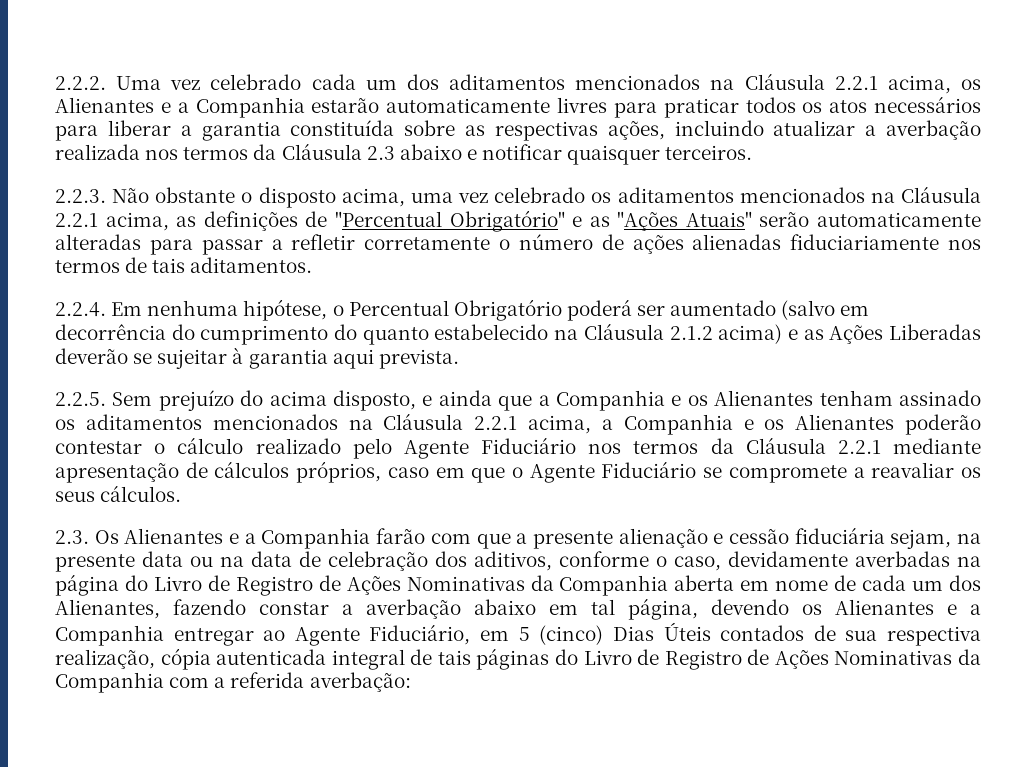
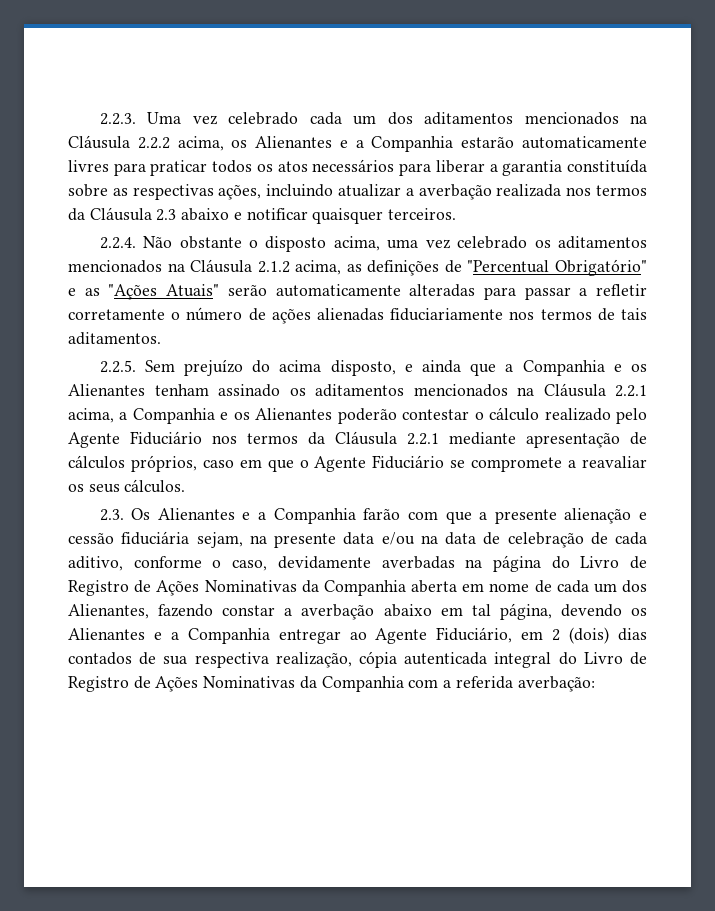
[55,76,106,90] 2.2.2. -> [99,113,136,125] 2.2.3.
[834,76,878,90] 2.2.1 -> [137,137,170,149] 2.2.2
[55,189,106,203] 2.2.3. -> [99,237,136,249] 2.2.4.
[55,213,98,227] 2.2.1 -> [257,261,290,273] 2.1.2
[55,299,870,321] [55,323,982,345] [55,347,459,369] // 2.2.4. Em nenhuma hipótese, o Percentual Obrigatório poderá ser aumentado (salvo em decorrência do cumprimento do quanto estabelecido na Cláusula 2.1.2 acima) e as Ações Liberadas deverão se sujeitar à garantia aqui prevista. -> (161, 338) none
[190,556,213,567] ou -> [381,532,415,545] e/ou
[435,551,552,571] dos aditivos, -> [590,532,647,545] [68,556,123,571] de cada aditivo,
[518,622,711,645] 5 (cinco) Dias Úteis -> [552,627,647,644] 2 (dois) dias
[410,648,550,670] de tais páginas -> (552, 660) none

